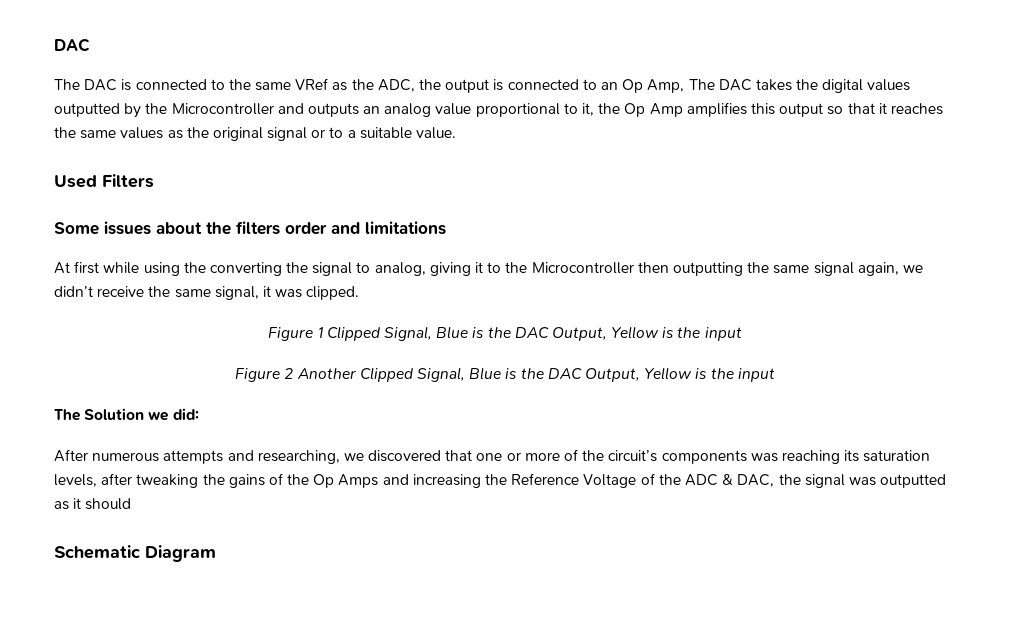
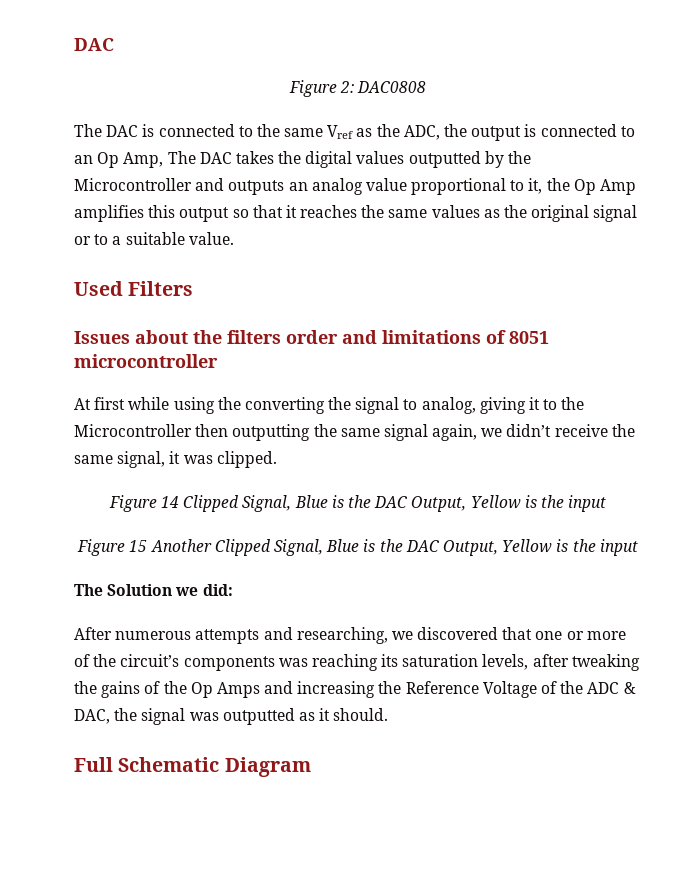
[54,38,90,52] DAC -> [74,38,114,51] [288,80,427,97] DAC // Figure 2: DAC0808
[295,78,329,90] VRef -> [327,125,354,139] Vref
[54,221,151,235] Some issues -> [74,331,130,344] Issues
(446, 228) none -> [486,330,549,344] [74,354,218,368] of 8051 microcontroller
[317,327,323,338] 1 -> [161,496,180,508] 14
[284,368,294,379] 2 -> [129,540,148,552] 15
[85,498,132,510] should // -> [333,708,389,721] [74,757,113,772] should. // Full

